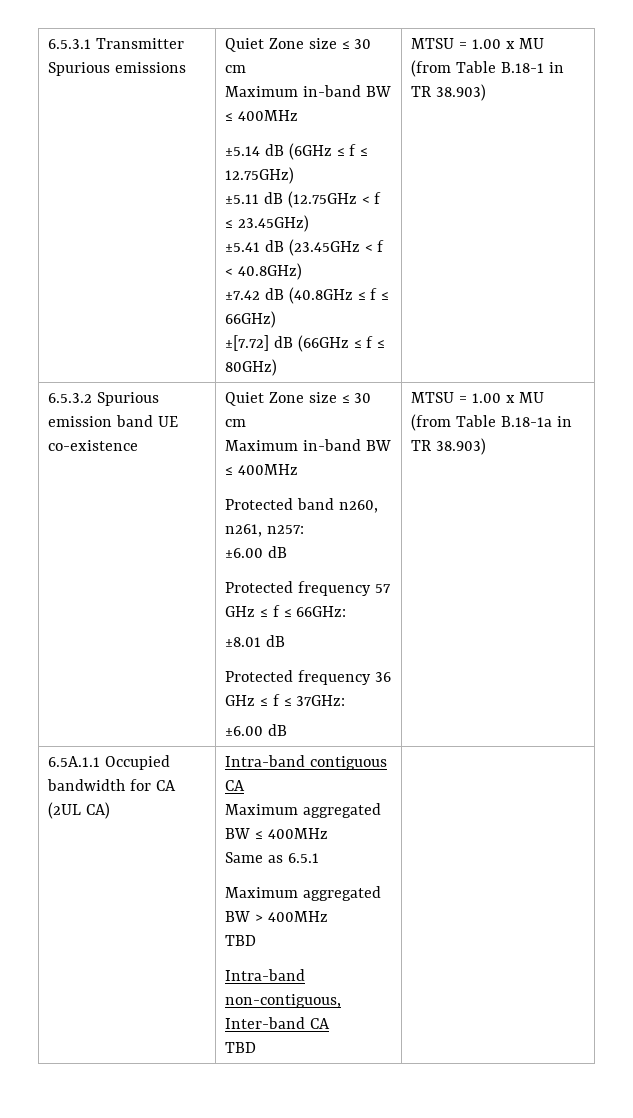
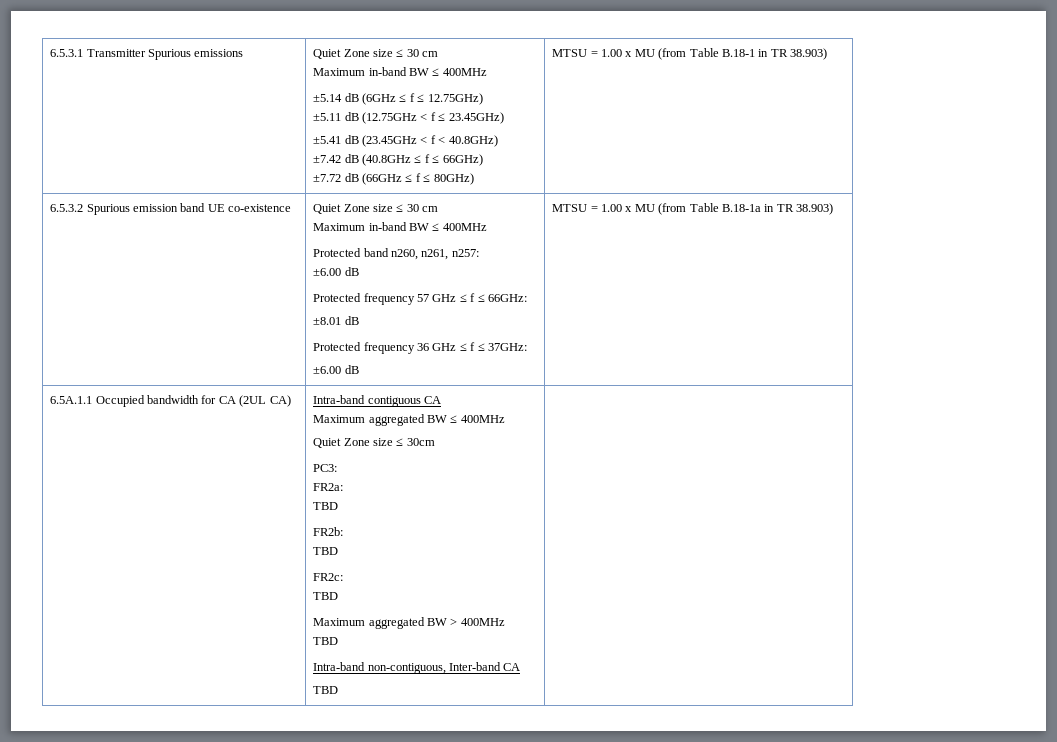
[225,335,270,351] ±[7.72] -> [313,174,342,182] ±7.72
[225,852,319,863] Same as 6.5.1 -> [313,438,435,448] [313,464,338,472] [313,483,344,491] [313,502,339,510] [313,527,344,536] [313,547,339,555] [313,573,344,581] [313,592,339,600] Quiet Zone size ≤ 30cm // PC3: // FR2a: // TBD // FR2b: // TBD // FR2c: // TBD

